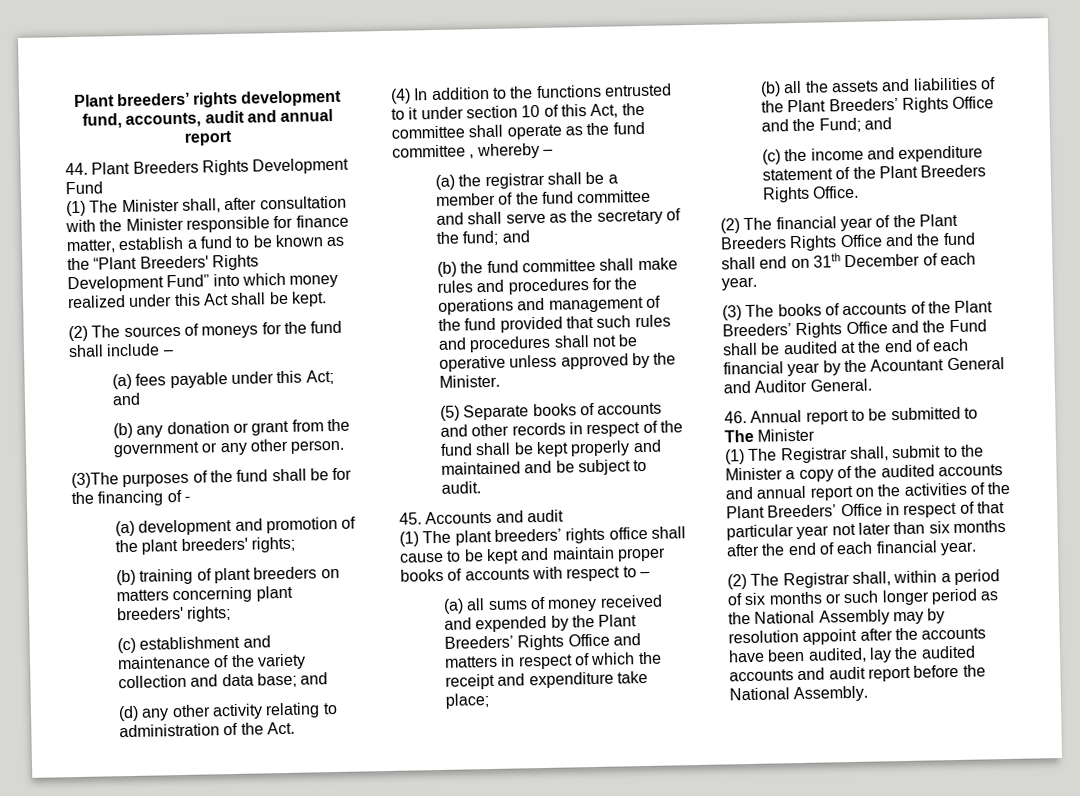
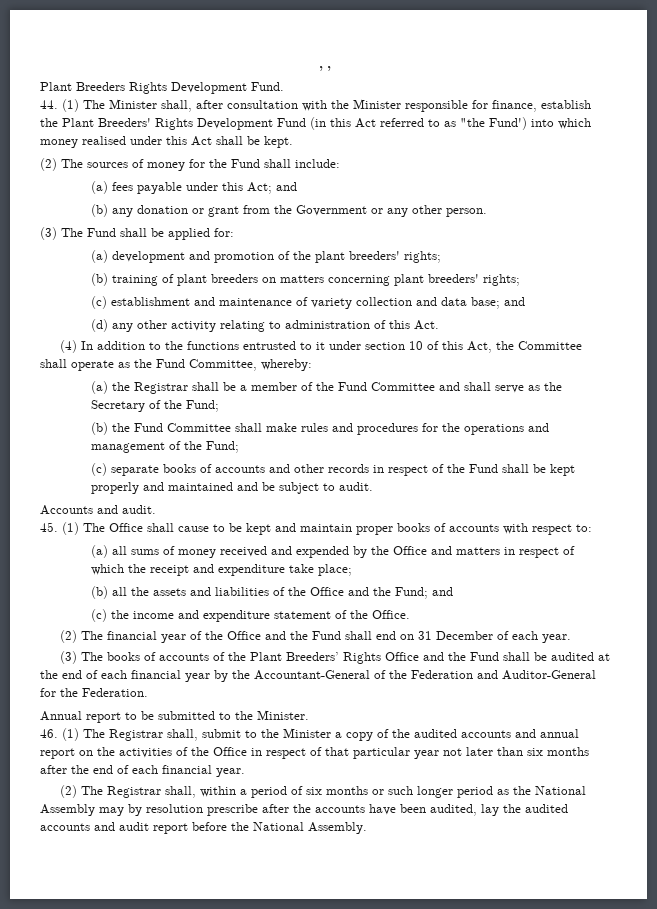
[73,89,343,108] [81,108,334,129] [184,130,233,146] [65,162,88,176] Plant breeders’ rights development fund, accounts, audit and annual report // 44. -> [319,66,331,71] , , //
[65,181,103,195] Fund // -> [251,82,284,91] [40,100,58,109] Fund. // 44.
[295,214,349,228] [66,234,346,254] [67,254,259,271] [67,274,210,293] finance matter, establish a fund to be known as the “Plant Breeders' Rights Development Fund” -> [492,100,591,112] [40,117,527,130] finance, establish the Plant Breeders' Rights Development Fund (in this Act referred to as "the Fund')
[67,295,126,309] realized -> [82,136,126,145] realised
[201,320,343,339] [68,343,174,358] moneys for the fund shall include – -> [147,159,340,171] money for the Fund shall include:
[112,441,200,458] government -> [296,205,368,216] Government
[71,467,353,489] [71,489,190,507] (3)The purposes of the fund shall be for the financing of - -> [40,227,234,240] (3) The Fund shall be applied for:
[230,654,255,668] the -> (309, 301) none
[240,722,264,735] the -> [389,320,411,329] this
[391,125,465,139] committee -> [517,341,582,350] Committee
[612,121,645,135] [392,142,553,160] fund committee , whereby – -> [156,359,312,371] Fund Committee, whereby:
[484,172,545,190] registrar -> [134,382,189,394] Registrar
[541,189,652,204] fund committee -> [338,382,436,391] Fund Committee
[596,208,681,225] [435,230,530,246] secretary of the fund; and -> [91,400,220,412] Secretary of the Fund;
[486,258,596,274] fund committee -> [134,423,232,432] Fund Committee
[464,314,671,333] [437,334,639,353] [438,352,677,372] [438,374,500,388] [439,404,530,421] fund provided that such rules and procedures shall not be operative unless approved by the Minister. // (5) Separate -> [206,441,240,453] [91,463,160,476] Fund; // (c) separate
[439,443,473,456] fund -> [469,464,499,473] Fund
[399,512,422,525] 45. -> (374, 486) none
[526,509,564,523] [399,526,648,547] audit // (1) The plant breeders’ rights office -> [122,505,156,514] [40,522,143,535] audit. // 45. (1) The Office
[622,566,650,578] to – -> [576,524,592,532] to:
[598,614,638,627] [443,634,565,651] Plant Breeders’ Rights -> (390, 550) none
[787,97,949,113] Plant Breeders’ Rights -> (307, 591) none
[878,164,987,179] [761,186,810,203] Plant Breeders Rights -> (369, 614) none
[918,213,958,227] [720,232,976,252] Plant Breeders Rights Office and the fund -> [226,631,341,640] Office and the Fund
[812,253,841,268] 31th -> [417,631,432,640] 31
[870,356,1005,372] [723,378,872,394] [724,411,747,424] Acountant General and Auditor General. // 46. -> [254,670,596,680] [40,688,148,697] Accountant-General of the Federation and Auditor-General for the Federation. //
[724,428,816,443] The Minister // -> [235,710,309,720] [40,729,58,738] the Minister. // 46.
[726,504,838,519] Plant Breeders’ -> (209, 751) none
[802,628,858,645] appoint -> [207,804,258,816] prescribe

